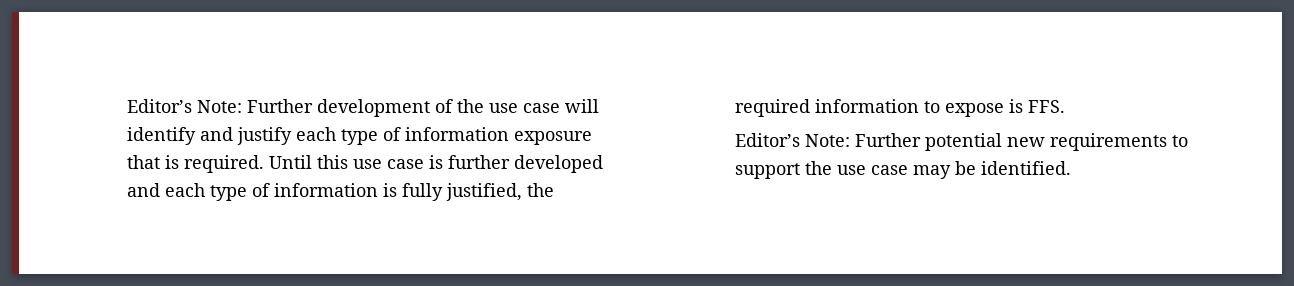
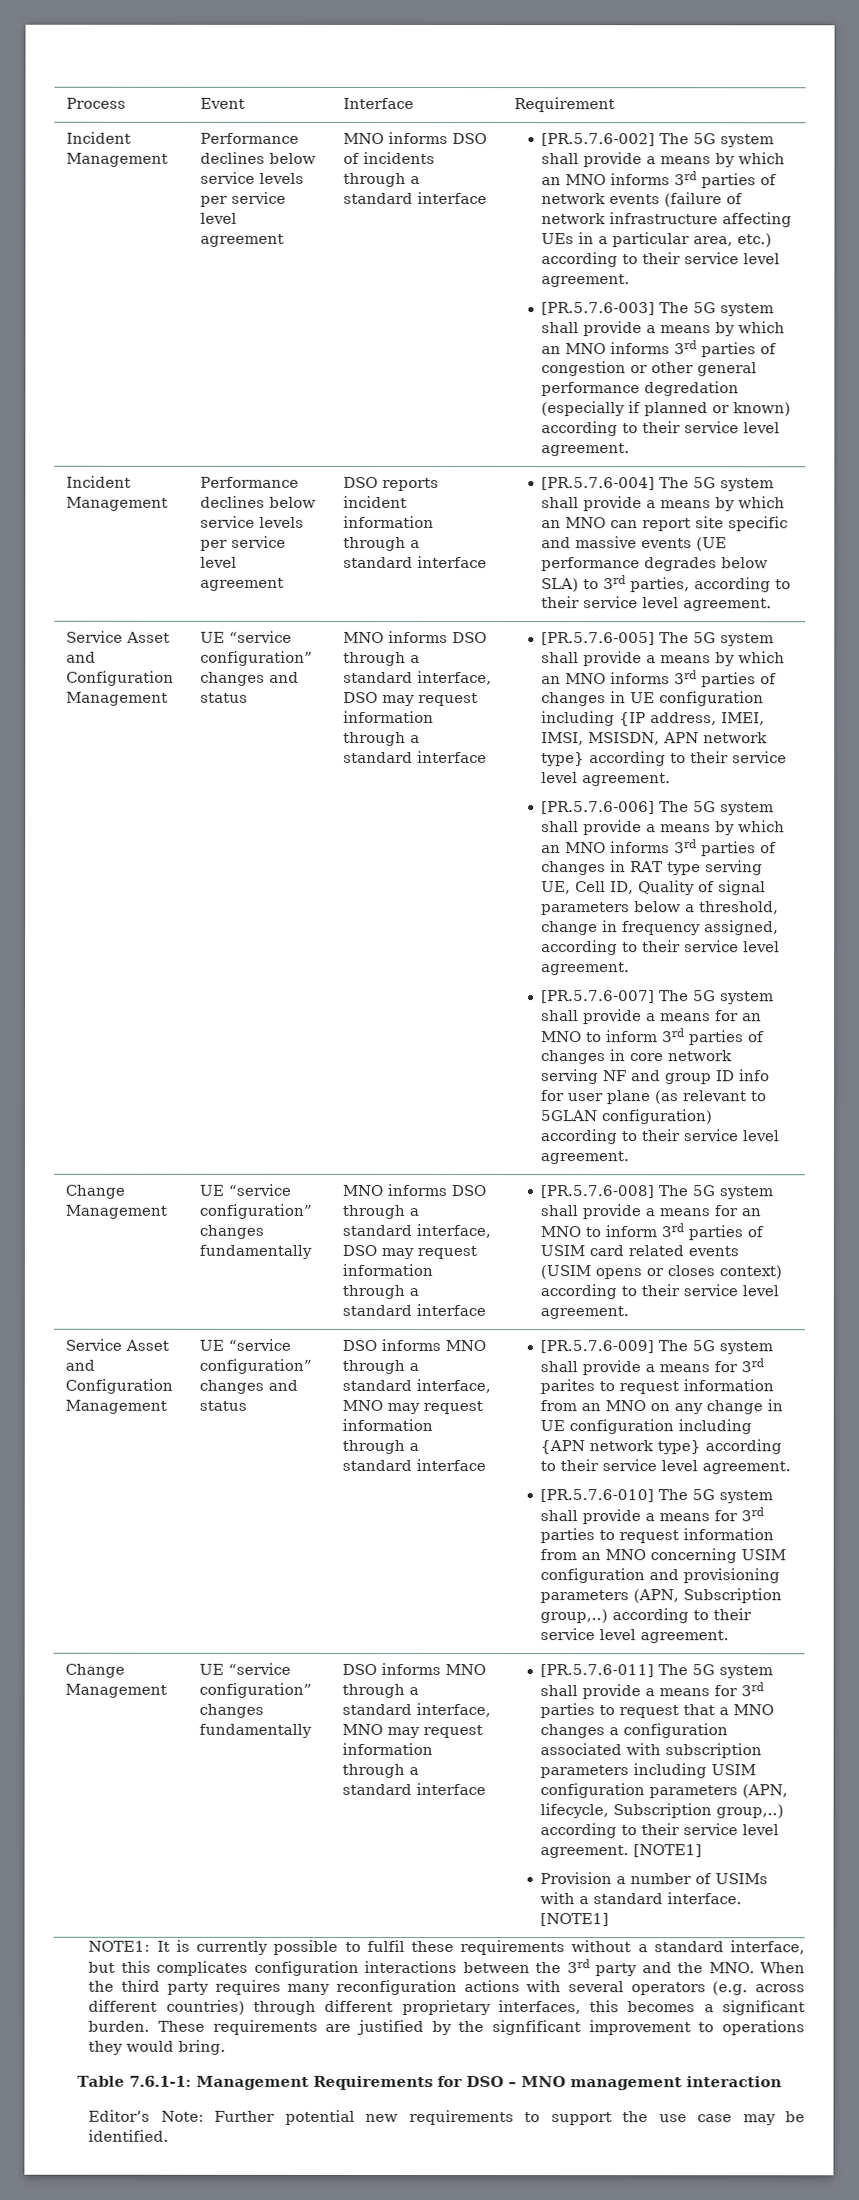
[127,99,600,117] [127,127,593,145] [127,155,604,173] [127,183,555,201] [735,99,1066,117] Editor’s Note: Further development of the use case will identify and justify each type of information exposure that is required. Until this use case is further developed and each type of information is fully justified, the required information to expose is FFS. -> [65,97,126,109] [199,97,245,109] [342,97,414,109] [513,97,615,113] [65,131,131,144] [65,152,168,167] [199,132,299,144] [199,151,316,164] [199,171,304,184] [199,191,286,207] [199,212,237,224] [199,233,284,247] [342,131,487,145] [342,151,435,165] [342,172,420,187] [342,191,487,205] [541,133,775,148] [541,152,786,168] [541,171,778,189] [541,192,744,208] [541,212,793,228] [541,232,773,248] [541,252,781,268] [541,274,631,288] [541,302,775,317] [541,321,786,337] [541,340,778,358] [541,361,758,377] [541,381,740,397] [541,401,792,417] [541,421,781,437] [541,443,631,457] [65,475,131,488] [65,496,168,511] [199,476,299,488] [199,495,316,508] [199,515,304,528] [199,535,286,551] [199,556,237,568] [199,577,284,591] [342,476,439,492] [342,495,407,508] [342,515,434,529] [342,536,420,551] [342,555,487,569] [541,477,775,492] [541,496,786,512] [541,516,789,532] [541,536,728,552] [541,557,769,572] [541,575,792,593] [541,596,773,612] [65,630,170,643] [65,651,96,663] [65,670,174,686] [65,691,168,706] [199,630,292,643] [199,650,313,666] [199,671,299,686] [199,692,248,703] [342,630,487,644] [342,651,420,666] [342,670,492,686] [342,691,478,707] [342,710,434,724] [342,731,420,746] [342,750,487,764] [541,632,775,647] [541,651,786,667] [541,670,778,688] [541,691,765,707] [541,711,766,727] [541,732,769,746] [541,751,788,767] [541,772,672,787] [541,801,775,816] [541,820,786,836] [541,839,778,857] [541,860,764,876] [541,880,767,896] [541,901,780,916] [541,920,780,936] [541,940,781,956] [541,962,631,976] [541,990,775,1005] [541,1009,763,1025] [541,1028,766,1046] [541,1049,734,1065] [541,1069,771,1085] [540,1090,768,1105] [540,1109,713,1125] [540,1129,780,1145] [540,1151,630,1165] [64,1184,125,1199] [64,1204,167,1219] [198,1183,291,1196] [198,1203,312,1219] [198,1224,264,1239] [198,1244,312,1259] [341,1183,486,1197] [341,1204,419,1219] [341,1223,491,1239] [341,1244,477,1260] [341,1263,433,1277] [341,1284,419,1299] [341,1303,486,1317] [540,1185,774,1200] [540,1204,762,1220] [540,1223,765,1241] [540,1245,740,1257] [540,1265,783,1280] [540,1284,780,1300] [540,1306,630,1320] [64,1338,169,1351] [64,1359,95,1371] [64,1378,173,1394] [64,1399,167,1414] [198,1338,291,1351] [198,1358,312,1374] [198,1379,298,1394] [198,1400,247,1411] [341,1338,486,1352] [341,1359,419,1374] [341,1378,491,1394] [341,1399,483,1415] [341,1418,433,1432] [341,1439,419,1454] [341,1458,486,1472] [540,1340,774,1355] [540,1358,765,1376] [540,1379,775,1395] [540,1399,784,1415] [540,1419,753,1435] [540,1439,783,1455] [540,1459,792,1475] [540,1489,774,1504] [540,1507,765,1525] [540,1528,775,1544] [540,1548,787,1564] [540,1568,781,1584] [540,1588,783,1604] [540,1608,753,1624] [540,1628,730,1644] [64,1663,125,1678] [64,1683,167,1698] [198,1662,291,1675] [198,1682,312,1698] [198,1703,264,1718] [198,1723,312,1738] [341,1662,486,1676] [341,1683,419,1698] [341,1702,491,1718] [341,1723,483,1739] [341,1742,433,1756] [341,1763,419,1778] [341,1782,486,1796] [540,1664,774,1679] [540,1682,765,1700] [540,1703,775,1719] [540,1723,729,1739] [540,1743,763,1759] [540,1763,757,1779] [540,1783,789,1799] [540,1803,785,1819] [540,1823,780,1839] [540,1844,703,1859] [540,1872,769,1885] [540,1892,743,1905] [540,1913,610,1927] [88,1939,806,1956] [88,1959,805,1977] [88,1979,806,1996] [88,1999,805,2016] [88,2019,805,2036] [88,2039,227,2055] [76,2075,782,2091] Process | Event | Interface | Requirement // Incident Management | Performance declines below service levels per service level agreement | MNO informs DSO of incidents through a standard interface | [PR.5.7.6-002] The 5G system shall provide a means by which an MNO informs 3rd parties of network events (failure of network infrastructure affecting UEs in a particular area, etc.) according to their service level agreement. // [PR.5.7.6-003] The 5G system shall provide a means by which an MNO informs 3rd parties of congestion or other general performance degredation (especially if planned or known) according to their service level agreement. // Incident Management | Performance declines below service levels per service level agreement | DSO reports incident information through a standard interface | [PR.5.7.6-004] The 5G system shall provide a means by which an MNO can report site specific and massive events (UE performance degrades below SLA) to 3rd parties, according to their service level agreement. // Service Asset and Configuration Management | UE “service configuration” changes and status | MNO informs DSO through a standard interface, DSO may request information through a standard interface | [PR.5.7.6-005] The 5G system shall provide a means by which an MNO informs 3rd parties of changes in UE configuration including {IP address, IMEI, IMSI, MSISDN, APN network type} according to their service level agreement. // [PR.5.7.6-006] The 5G system shall provide a means by which an MNO informs 3rd parties of changes in RAT type serving UE, Cell ID, Quality of signal parameters below a threshold, change in frequency assigned, according to their service level agreement. // [PR.5.7.6-007] The 5G system shall provide a means for an MNO to inform 3rd parties of changes in core network serving NF and group ID info for user plane (as relevant to 5GLAN configuration) according to their service level agreement. // Change Management | UE “service configuration” changes fundamentally | MNO informs DSO through a standard interface, DSO may request information through a standard interface | [PR.5.7.6-008] The 5G system shall provide a means for an MNO to inform 3rd parties of USIM card related events (USIM opens or closes context) according to their service level agreement. // Service Asset and Configuration Management | UE “service configuration” changes and status | DSO informs MNO through a standard interface, MNO may request information through a standard interface | [PR.5.7.6-009] The 5G system shall provide a means for 3rd parites to request information from an MNO on any change in UE configuration including {APN network type} according to their service level agreement. // [PR.5.7.6-010] The 5G system shall provide a means for 3rd parties to request information from an MNO concerning USIM configuration and provisioning parameters (APN, Subscription group,..) according to their service level agreement. // Change Management | UE “service configuration” changes fundamentally | DSO informs MNO through a standard interface, MNO may request information through a standard interface | [PR.5.7.6-011] The 5G system shall provide a means for 3rd parties to request that a MNO changes a configuration associated with subscription parameters including USIM configuration parameters (APN, lifecycle, Subscription group,..) according to their service level agreement. [NOTE1] // Provision a number of USIMs with a standard interface. [NOTE1] // NOTE1: It is currently possible to fulfil these requirements without a standard interface, but this complicates configuration interactions between the 3rd party and the MNO. When the third party requires many reconfiguration actions with several operators (e.g. across different countries) through different proprietary interfaces, this becomes a significant burden. These requirements are justified by the signfificant improvement to operations they would bring. // Table 7.6.1-1: Management Requirements for DSO – MNO management interaction

